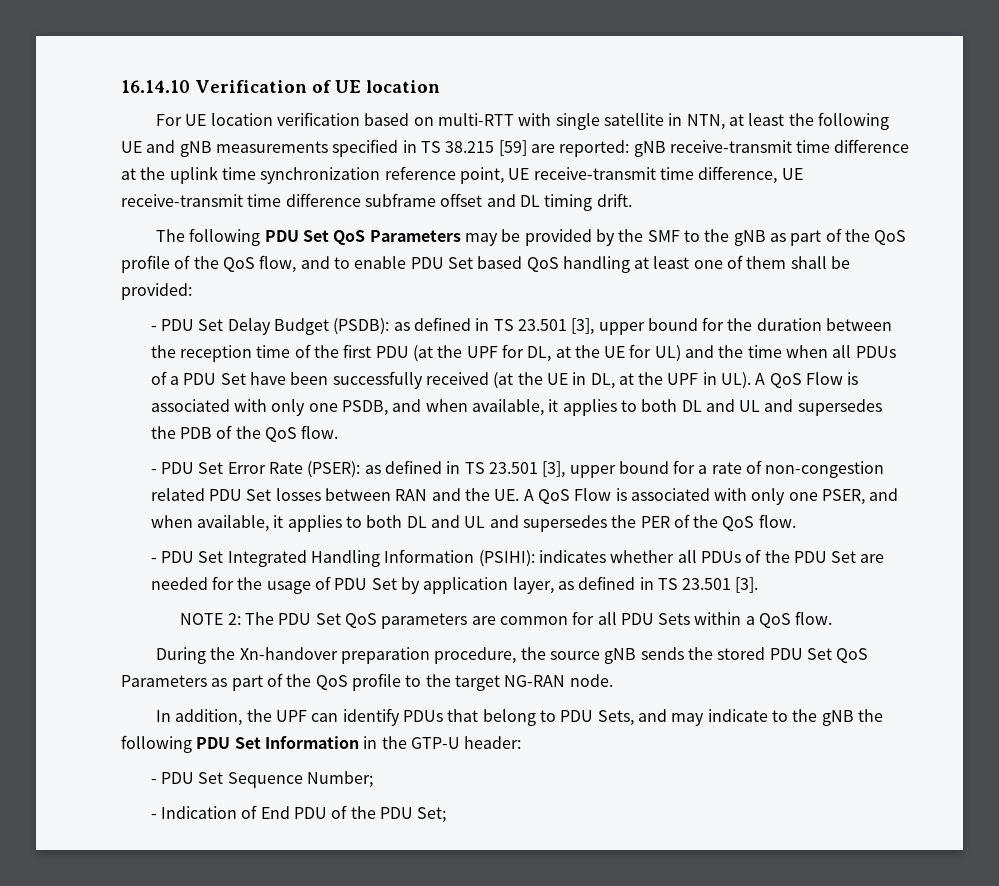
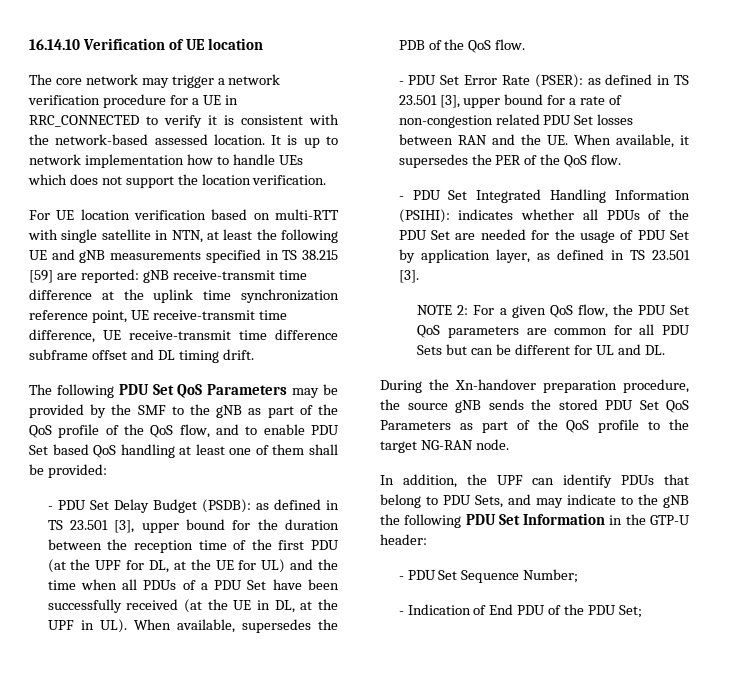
(440, 86) none -> [29,74,281,88] [28,94,238,108] [29,114,339,128] [29,134,338,148] [29,154,303,168] [28,174,327,188] // The core network may trigger a network verification procedure for a UE in RRC_CONNECTED to verify it is consistent with the network-based assessed location. It is up to network implementation how to handle UEs which does not support the location verification.
[755,372,859,388] [150,399,794,416] A QoS Flow is associated with only one PSDB, and when available, it applies to both DL and UL and -> [133,619,235,633] When available,
[523,488,899,505] [150,515,519,532] A QoS Flow is associated with only one PSER, and when available, it applies to both DL and UL and -> [573,134,689,148] When available, it
[244,612,274,625] The -> [473,304,633,318] For a given QoS flow, the
[694,611,833,628] within a QoS flow. -> [446,344,665,355] but can be different for UL and DL.

